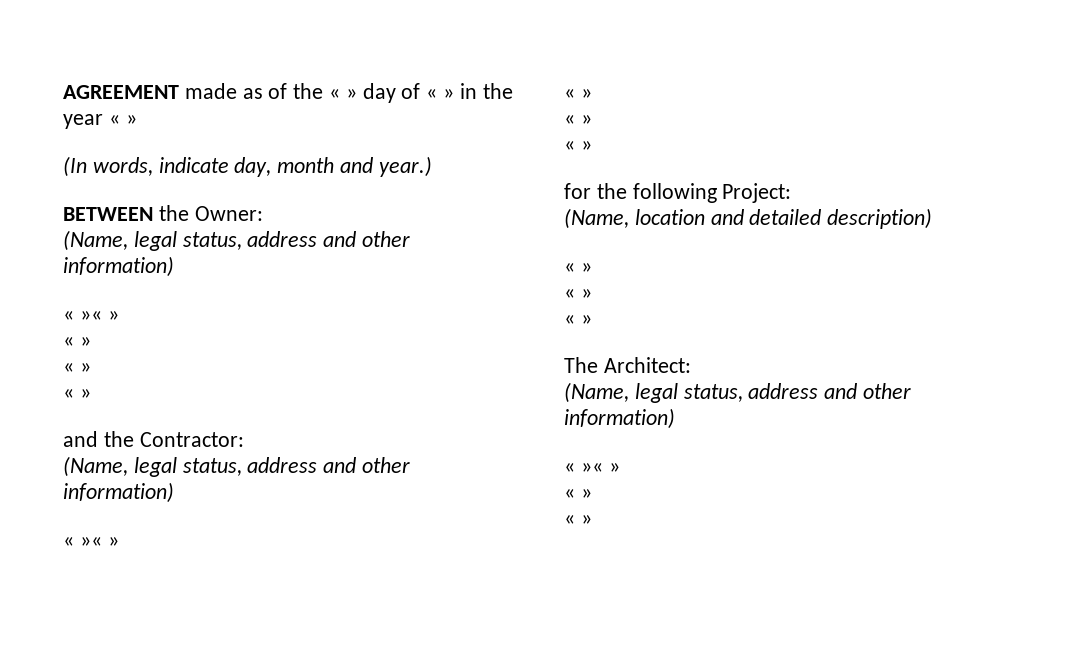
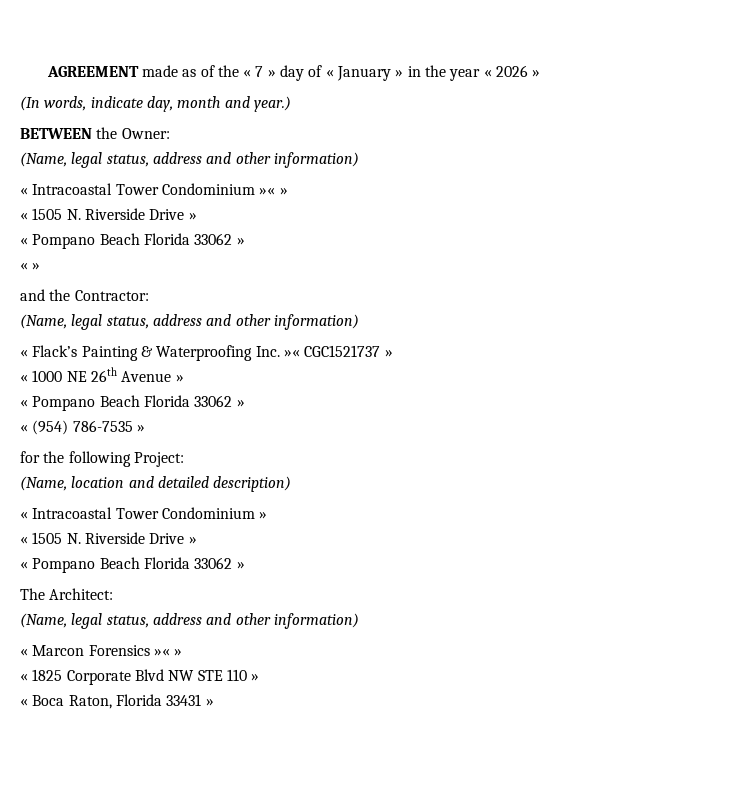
(341, 94) none -> [255,66,264,77] 7
(438, 94) none -> [337,66,392,81] January
(120, 120) none -> [495,65,528,77] 2026
[79,311,119,321] [63,337,91,347] [63,363,74,373] »« » // « » // « -> [32,183,288,195] [20,208,197,220] [20,233,233,249] Intracoastal Tower Condominium »« » // « 1505 N. Riverside Drive » // « Pompano Beach Florida 33062
[79,537,119,547] [564,89,592,99] [564,115,592,125] [564,141,575,151] »« » // « » // « » // « -> [32,345,393,361] [20,367,184,382] [20,395,245,411] [20,420,133,435] Flack’s Painting & Waterproofing Inc. »« CGC1521737 » // « 1000 NE 26th Avenue » // « Pompano Beach Florida 33062 » // « (954) 786-7535
[580,263,592,273] [564,289,592,299] [564,315,575,325] » // « » // « -> [32,507,268,519] [20,532,197,544] [20,557,233,573] Intracoastal Tower Condominium » // « 1505 N. Riverside Drive » // « Pompano Beach Florida 33062
[580,463,620,473] [564,489,592,499] [564,515,575,525] »« » // « » // « -> [32,645,183,656] [20,669,260,685] [20,694,202,709] Marcon Forensics »« » // « 1825 Corporate Blvd NW STE 110 » // « Boca Raton, Florida 33431

